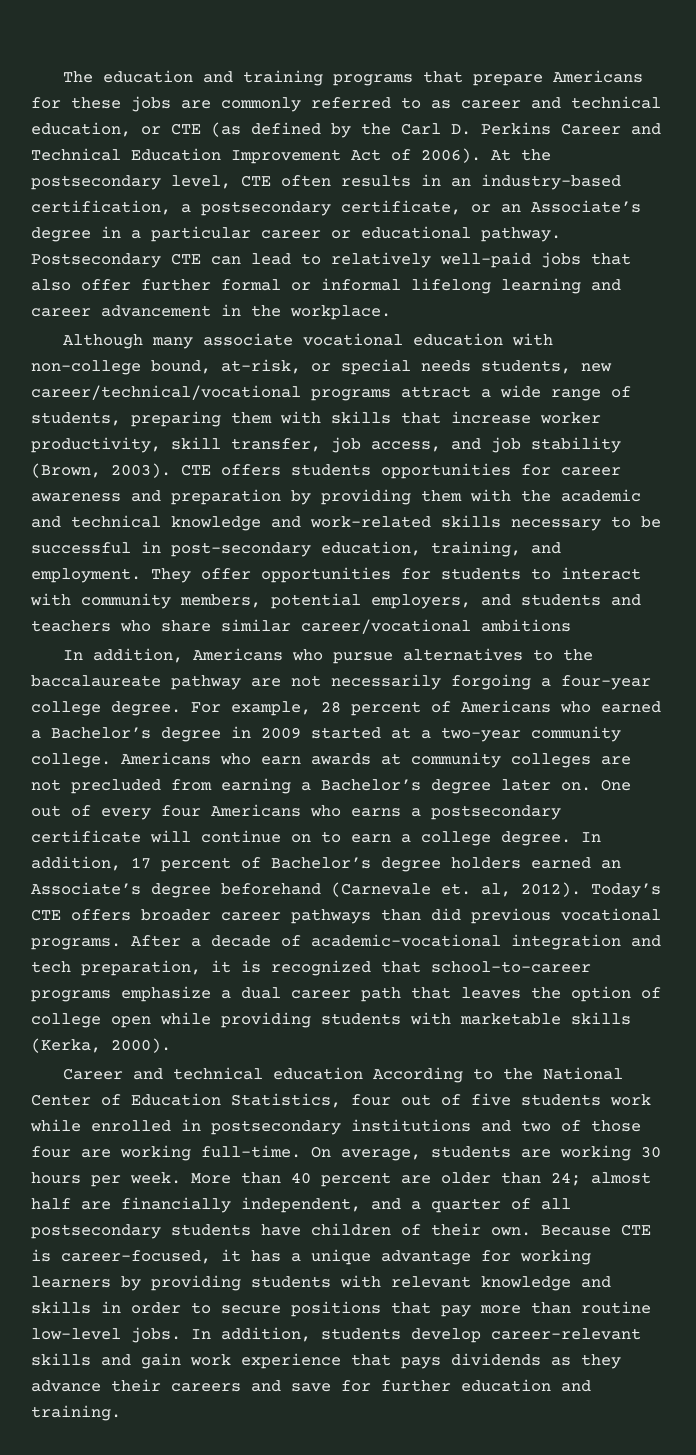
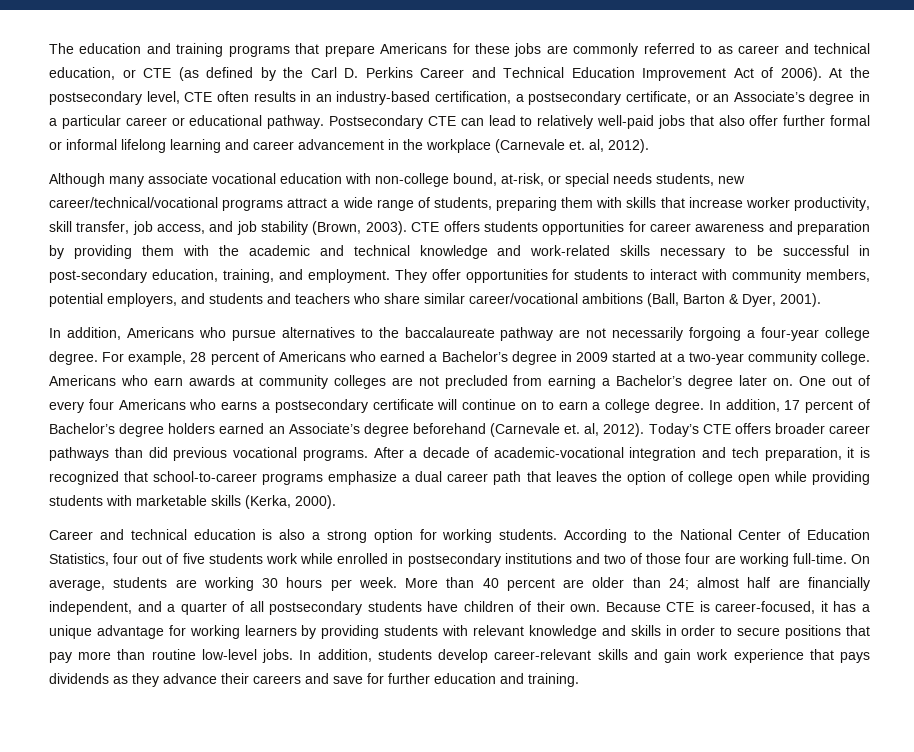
[290,305,391,320] workplace. -> [426,139,649,153] workplace (Carnevale et. al, 2012).
(571, 625) none -> [647,293,821,307] (Ball, Barton & Dyer, 2001).
(364, 1073) none -> [262,529,558,543] is also a strong option for working students.

